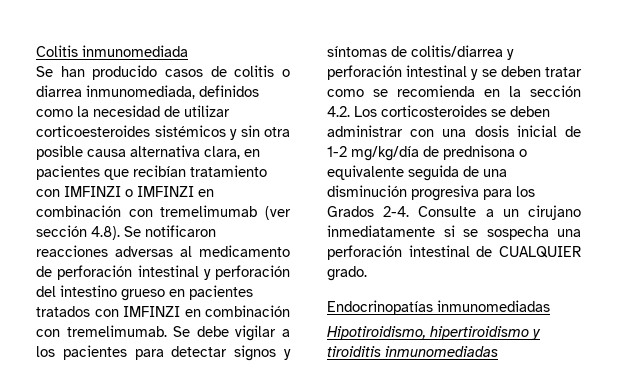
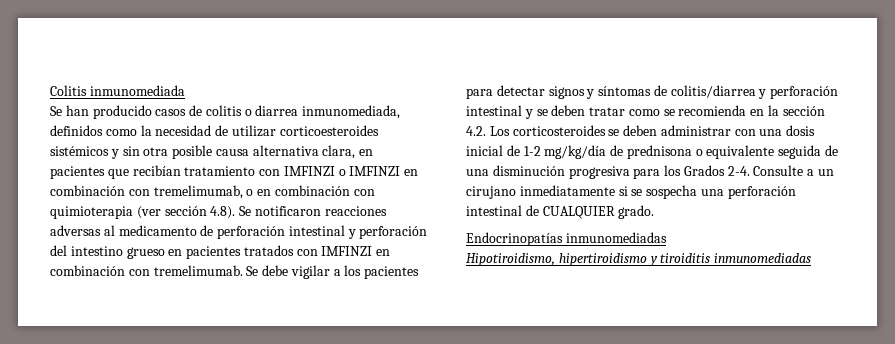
[160,205,258,217] tremelimumab -> [153,185,375,199] [50,206,133,219] tremelimumab, o en combinación con quimioterapia

